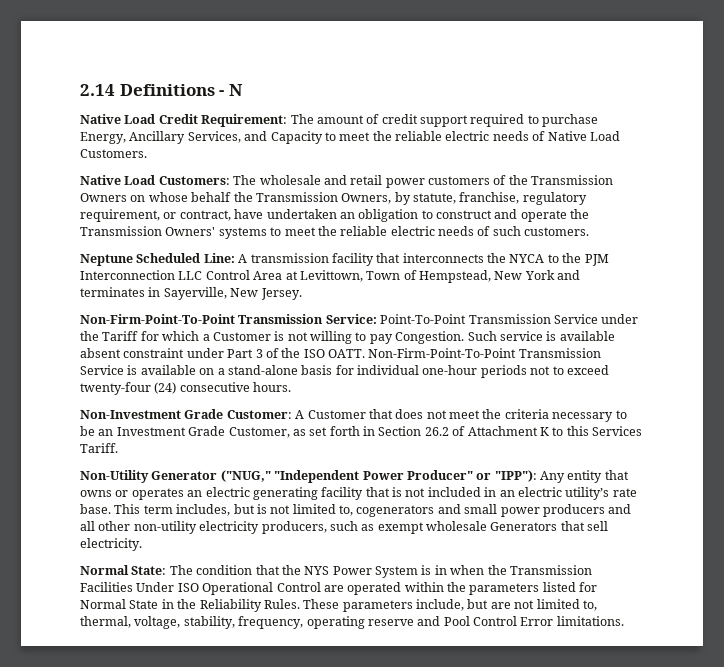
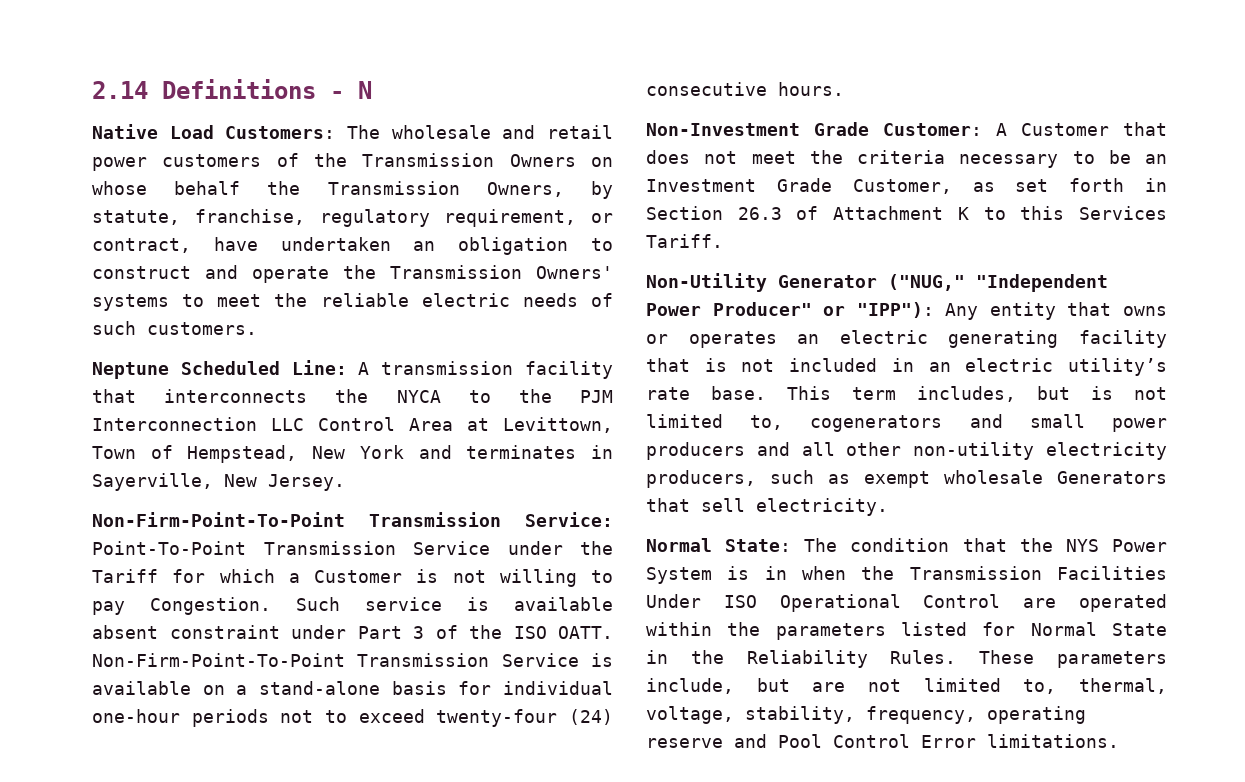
[80,114,599,127] [80,131,620,144] [80,149,147,158] // Native Load Credit Requirement: The amount of credit support required to purchase Energy, Ancillary Services, and Capacity to meet the reliable electric needs of Native Load Customers. -> (372, 90) none
[424,427,449,436] 26.2 -> [737,207,782,220] 26.3

